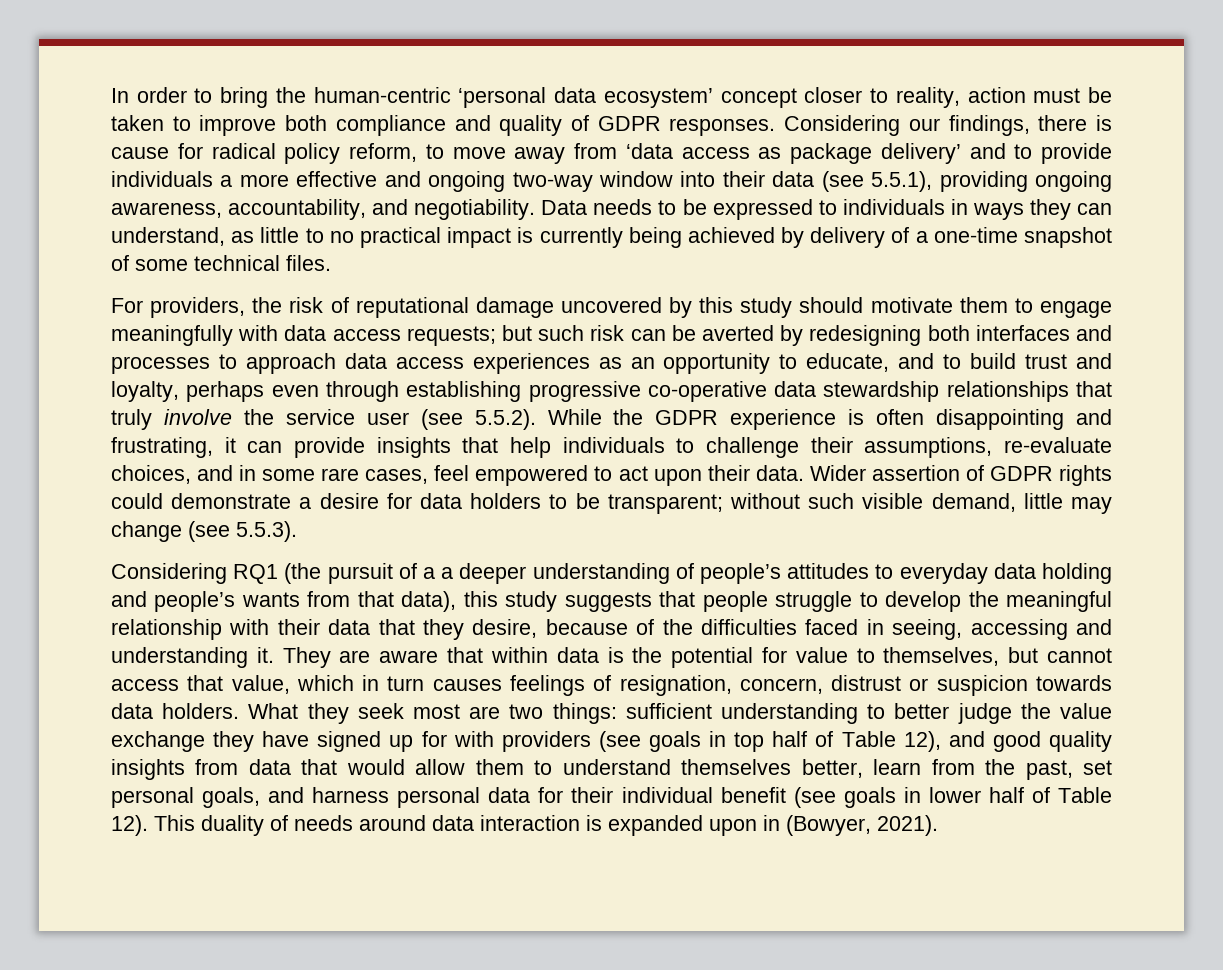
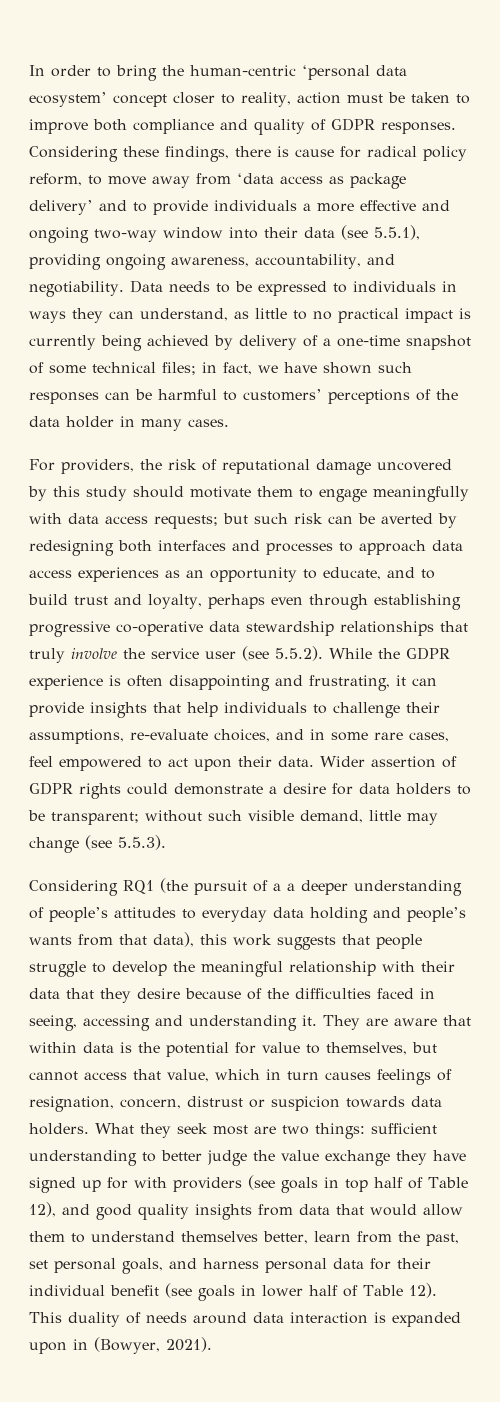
[908,118,940,131] our -> [123,146,159,157] these
[286,255,331,271] files. -> [162,362,412,375] [29,389,458,404] [29,416,229,431] files; in fact, we have shown such responses can be harmful to customers’ perceptions of the data holder in many cases.
[505,591,558,612] study -> [233,934,272,946] work
[472,619,538,638] desire, -> [137,988,180,999] desire

